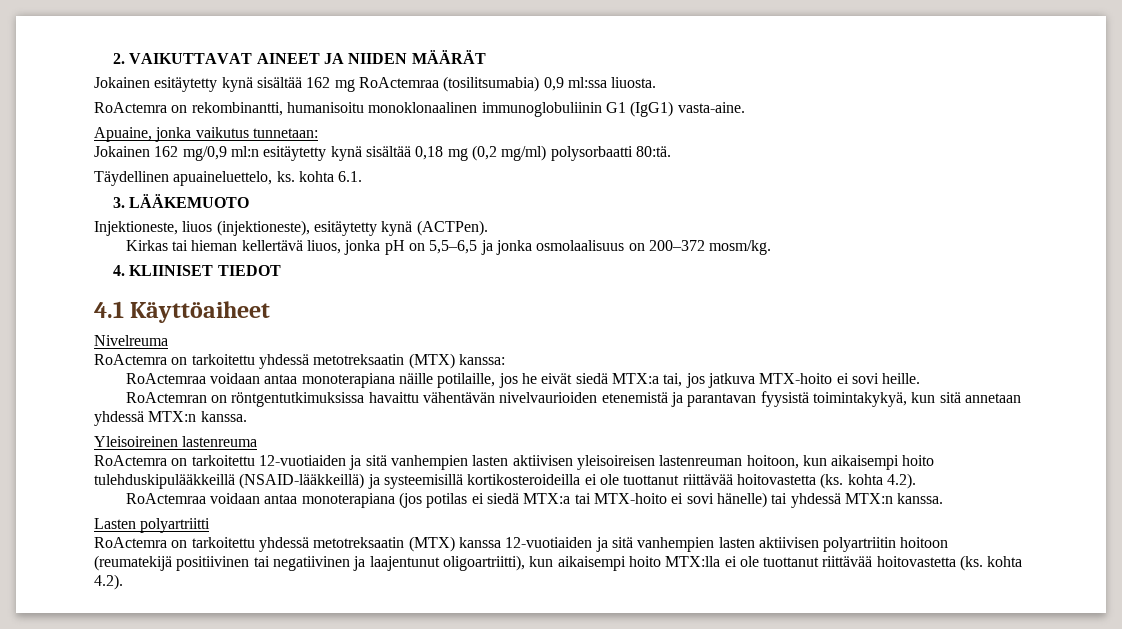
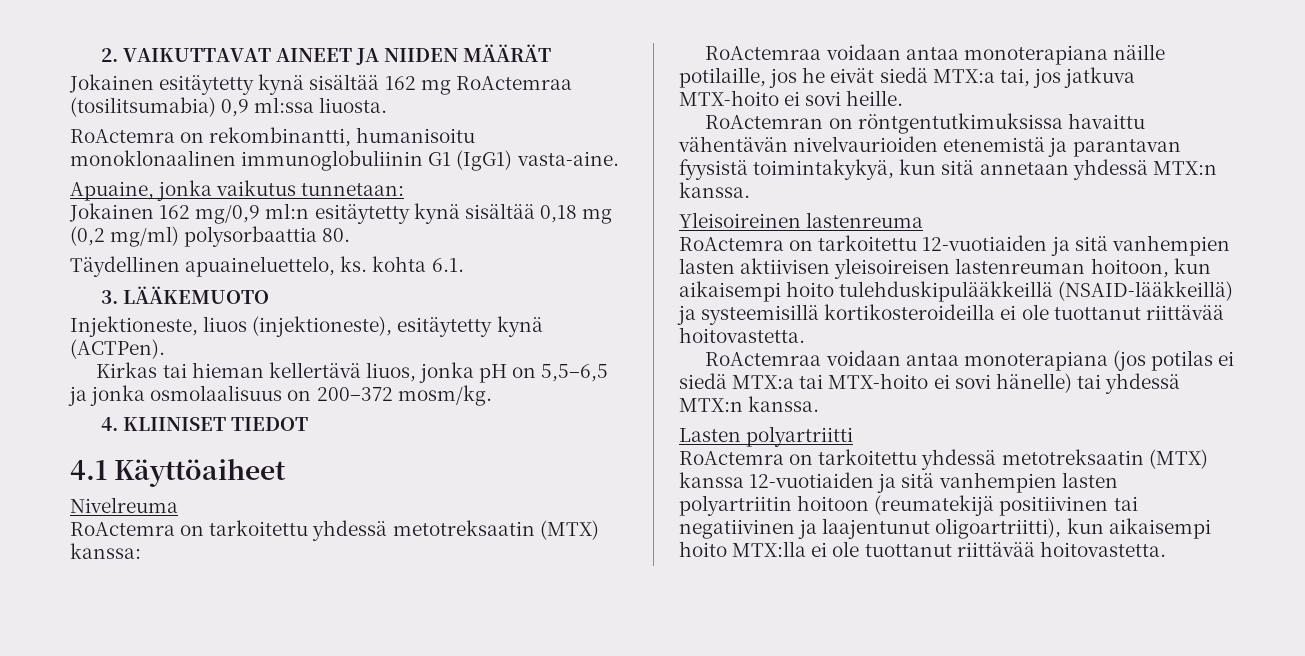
[550,146,671,161] polysorbaatti 80:tä. -> [184,226,351,247] polysorbaattia 80.
[736,473,916,489] hoitovastetta (ks. kohta 4.2). -> [679,327,805,343] hoitovastetta.
[758,537,819,548] aktiivisen -> (1118, 480) none
[876,555,1023,571] [94,574,123,590] hoitovastetta (ks. kohta 4.2). -> [1039,541,1166,557] hoitovastetta.

